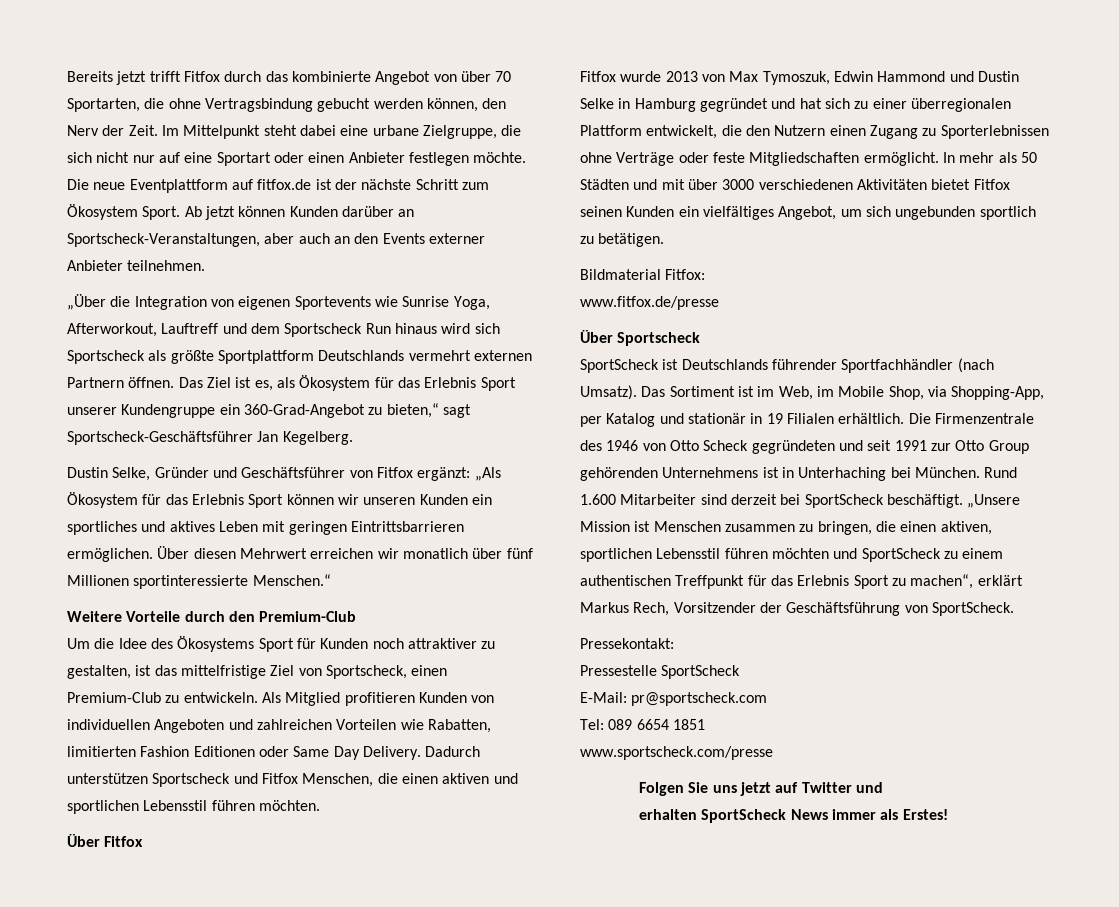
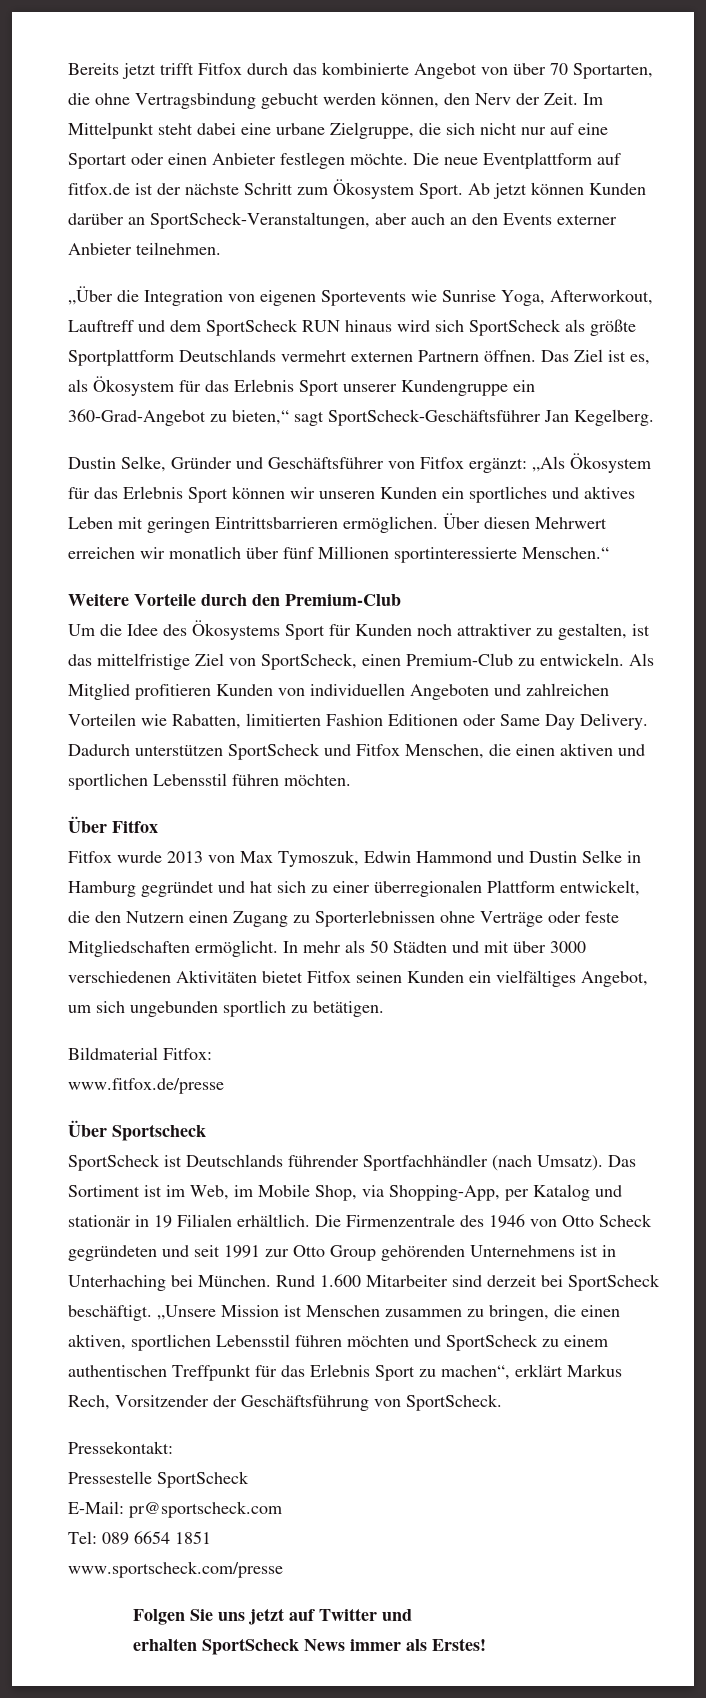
[67,233,260,247] Sportscheck-Veranstaltungen, -> [150,212,370,229] SportScheck-Veranstaltungen,
[284,323,391,337] Sportscheck Run -> [206,319,340,336] SportScheck RUN
[67,350,145,364] Sportscheck -> [469,319,561,336] SportScheck
[67,431,253,445] Sportscheck-Geschäftsführer -> [328,409,541,426] SportScheck-Geschäftsführer
[325,665,407,679] Sportscheck, -> [261,653,357,670] SportScheck,
[152,773,231,787] Sportscheck -> [228,743,320,760] SportScheck

